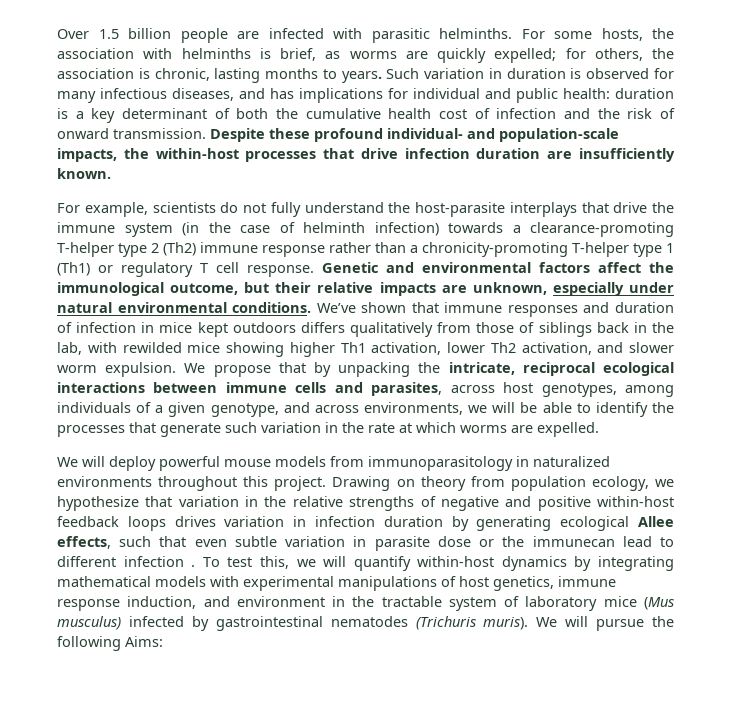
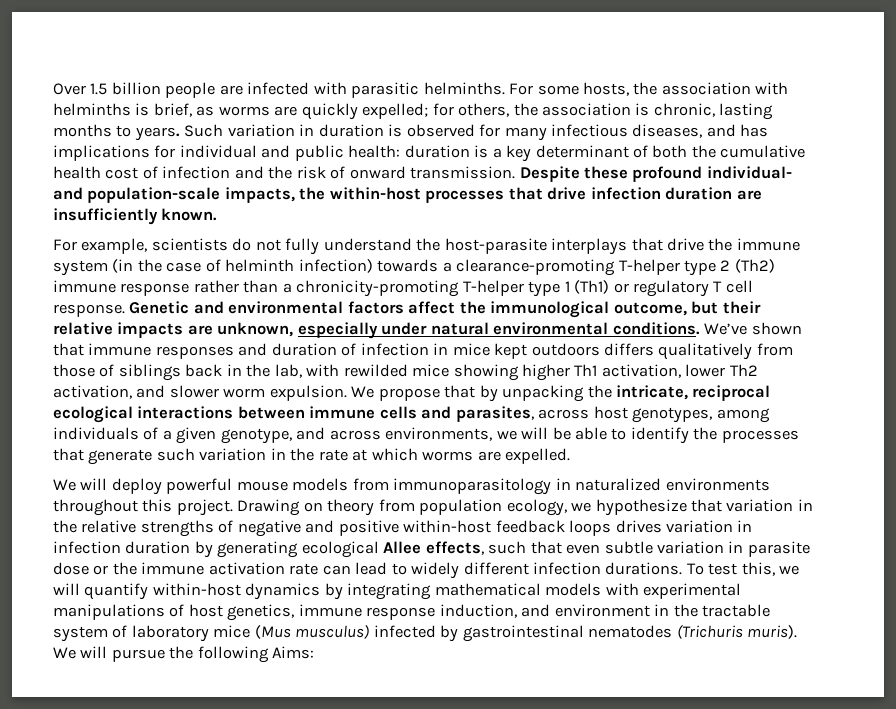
[532,536,615,547] immunecan -> [141,562,351,575] immune activation rate can
(674, 542) none -> [411,562,460,579] widely
[191,565,196,567] . -> [605,562,683,575] durations.

